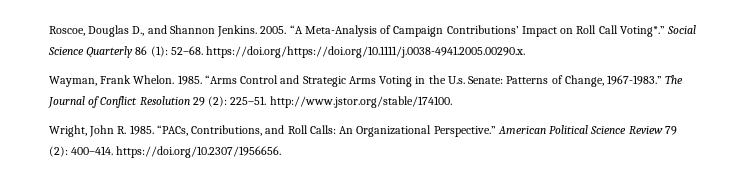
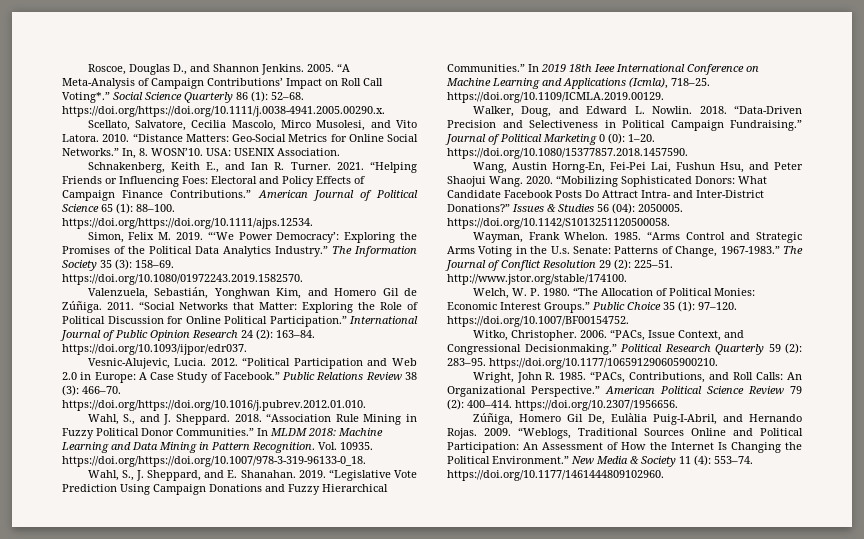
(526, 52) none -> [87,120,417,131] [62,133,418,142] [62,148,340,159] [87,161,417,173] [62,176,365,187] [62,190,418,201] [62,203,175,214] [62,218,313,229] [87,231,417,243] [62,246,417,257] [62,259,174,271] [62,274,303,285] [87,287,417,299] [62,301,418,313] [62,316,418,327] [60,329,315,341] [62,344,247,355] [87,357,417,369] [62,372,417,383] [62,385,121,396] [62,400,366,411] [87,413,417,425] [62,428,383,439] [61,442,373,453] [62,456,366,467] [87,469,417,481] [62,484,388,495] [447,64,759,75] [446,77,710,89] [447,92,664,103] [472,105,802,117] [447,120,802,131] [445,133,655,145] [447,148,688,159] [472,162,803,173] [447,175,767,187] [447,190,764,198] [447,203,683,214] [447,218,670,229] // Scellato, Salvatore, Cecilia Mascolo, Mirco Musolesi, and Vito Latora. 2010. “Distance Matters: Geo-Social Metrics for Online Social Networks.” In, 8. WOSN’10. USA: USENIX Association. // Schnakenberg, Keith E., and Ian R. Turner. 2021. “Helping Friends or Influencing Foes: Electoral and Policy Effects of Campaign Finance Contributions.” American Journal of Political Science 65 (1): 88–100. https://doi.org/https://doi.org/10.1111/ajps.12534. // Simon, Felix M. 2019. “‘We Power Democracy’: Exploring the Promises of the Political Data Analytics Industry.” The Information Society 35 (3): 158–69. https://doi.org/10.1080/01972243.2019.1582570. // Valenzuela, Sebastián, Yonghwan Kim, and Homero Gil de Zúñiga. 2011. “Social Networks that Matter: Exploring the Role of Political Discussion for Online Political Participation.” International Journal of Public Opinion Research 24 (2): 163–84. https://doi.org/10.1093/ijpor/edr037. // Vesnic-Alujevic, Lucia. 2012. “Political Participation and Web 2.0 in Europe: A Case Study of Facebook.” Public Relations Review 38 (3): 466–70. https://doi.org/https://doi.org/10.1016/j.pubrev.2012.01.010. // Wahl, S., and J. Sheppard. 2018. “Association Rule Mining in Fuzzy Political Donor Communities.” In MLDM 2018: Machine Learning and Data Mining in Pattern Recognition. Vol. 10935. https://doi.org/https://doi.org/10.1007/978-3-319-96133-0_18. // Wahl, S., J. Sheppard, and E. Shanahan. 2019. “Legislative Vote Prediction Using Campaign Donations and Fuzzy Hierarchical Communities.” In 2019 18th Ieee International Conference on Machine Learning and Applications (Icmla), 718–25. https://doi.org/10.1109/ICMLA.2019.00129. // Walker, Doug, and Edward L. Nowlin. 2018. “Data-Driven Precision and Selectiveness in Political Campaign Fundraising.” Journal of Political Marketing 0 (0): 1–20. https://doi.org/10.1080/15377857.2018.1457590. // Wang, Austin Horng-En, Fei-Pei Lai, Fushun Hsu, and Peter Shaojui Wang. 2020. “Mobilizing Sophisticated Donors: What Candidate Facebook Posts Do Attract Intra- and Inter-District Donations?” Issues & Studies 56 (04): 2050005. https://doi.org/10.1142/S1013251120500058.
(452, 102) none -> [472,287,755,299] [447,301,737,313] [447,316,629,327] [472,329,744,341] [447,343,802,355] [447,358,718,369] // Welch, W. P. 1980. “The Allocation of Political Monies: Economic Interest Groups.” Public Choice 35 (1): 97–120. https://doi.org/10.1007/BF00154752. // Witko, Christopher. 2006. “PACs, Issue Context, and Congressional Decisionmaking.” Political Research Quarterly 59 (2): 283–95. https://doi.org/10.1177/106591290605900210.
(282, 152) none -> [472,413,802,425] [447,427,803,439] [447,442,802,453] [447,455,753,467] [447,470,664,481] // Zúñiga, Homero Gil De, Eulàlia Puig-I-Abril, and Hernando Rojas. 2009. “Weblogs, Traditional Sources Online and Political Participation: An Assessment of How the Internet Is Changing the Political Environment.” New Media & Society 11 (4): 553–74. https://doi.org/10.1177/1461444809102960.

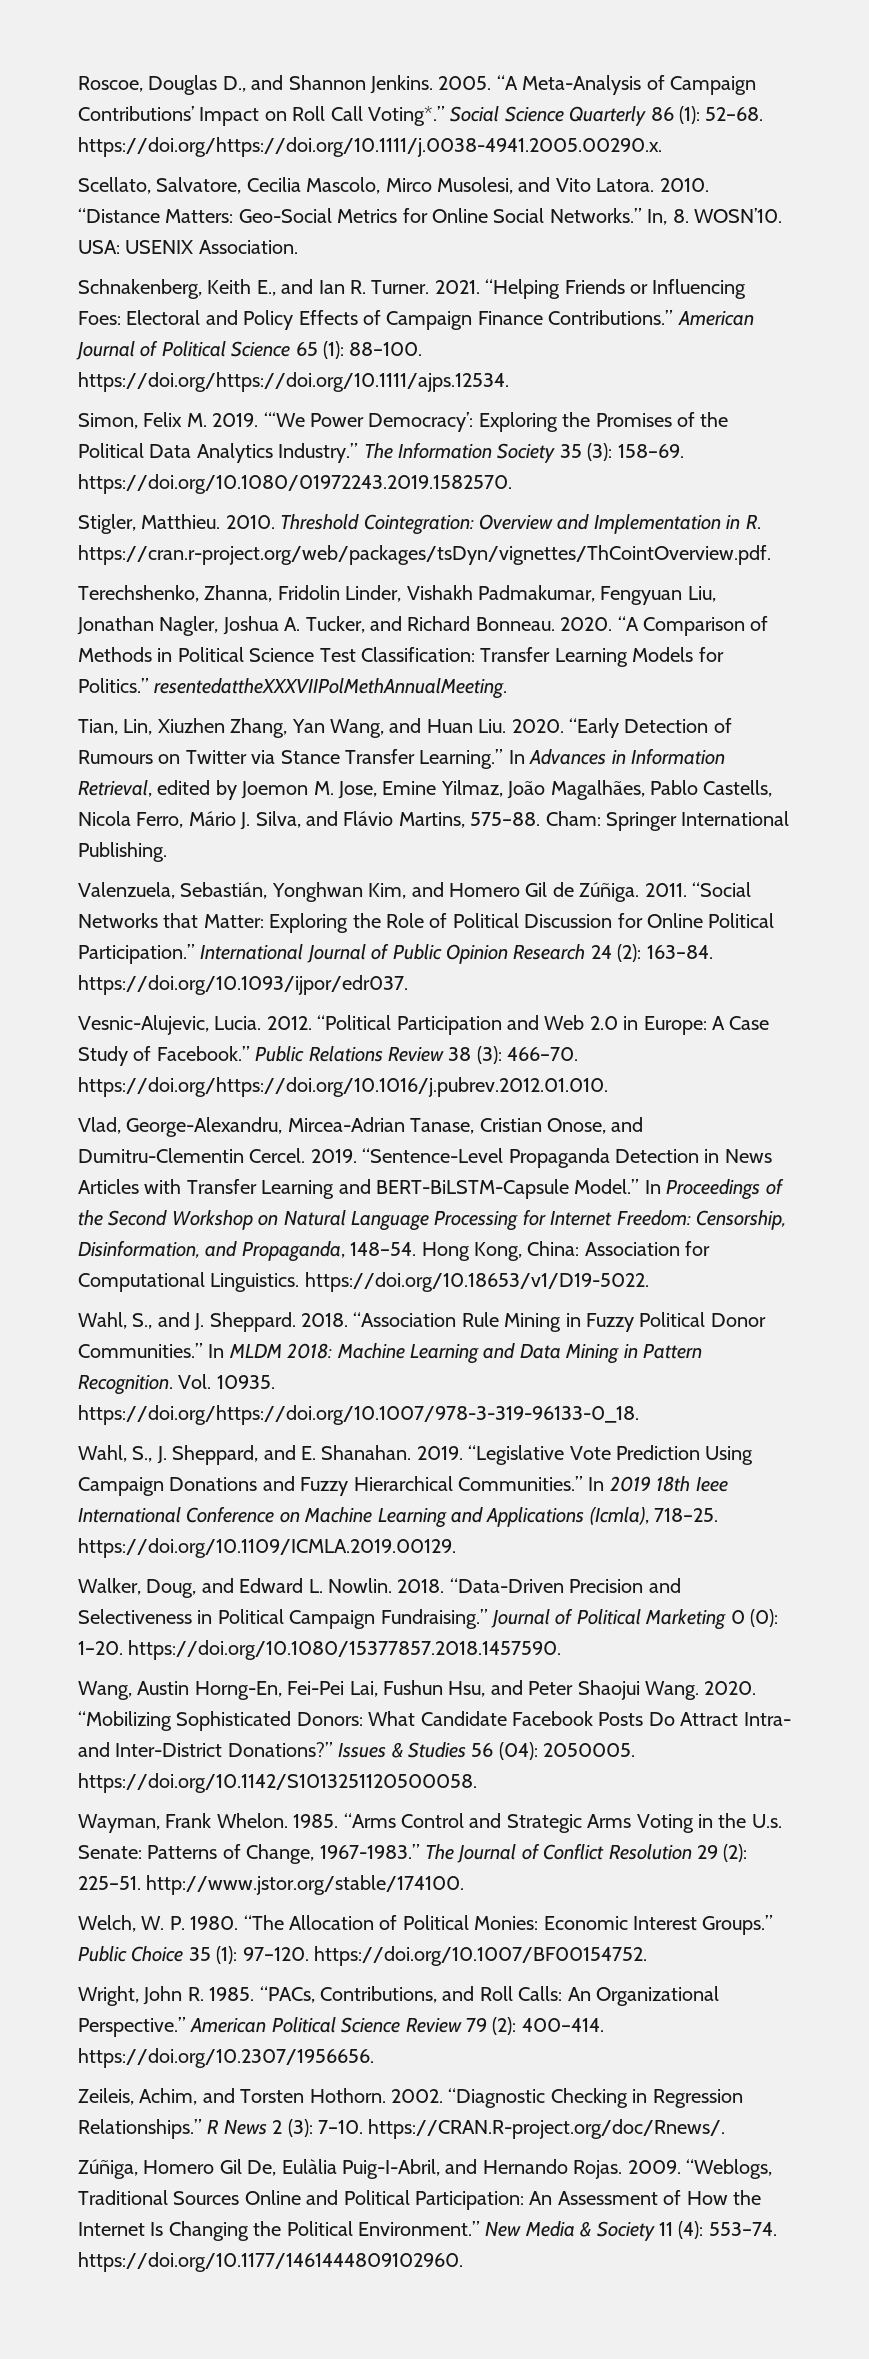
(303, 279) none -> [78,514,761,535] [78,545,771,565] [78,585,716,605] [77,616,769,636] [78,647,724,667] [78,678,508,699] [78,718,732,738] [78,749,725,769] [78,780,773,800] [78,811,790,831] [78,842,167,862] // Stigler, Matthieu. 2010. Threshold Cointegration: Overview and Implementation in R. https://cran.r-project.org/web/packages/tsDyn/vignettes/ThCointOverview.pdf. // Terechshenko, Zhanna, Fridolin Linder, Vishakh Padmakumar, Fengyuan Liu, Jonathan Nagler, Joshua A. Tucker, and Richard Bonneau. 2020. “A Comparison of Methods in Political Science Test Classification: Transfer Learning Models for Politics.” resentedattheXXXVIIPolMethAnnualMeeting. // Tian, Lin, Xiuzhen Zhang, Yan Wang, and Huan Liu. 2020. “Early Detection of Rumours on Twitter via Stance Transfer Learning.” In Advances in Information Retrieval, edited by Joemon M. Jose, Emine Yilmaz, João Magalhães, Pablo Castells, Nicola Ferro, Mário J. Silva, and Flávio Martins, 575–88. Cham: Springer International Publishing.
(366, 405) none -> [78,1117,644,1137] [78,1148,772,1168] [78,1179,784,1200] [78,1210,786,1231] [78,1241,711,1262] [78,1272,649,1292] // Vlad, George-Alexandru, Mircea-Adrian Tanase, Cristian Onose, and Dumitru-Clementin Cercel. 2019. “Sentence-Level Propaganda Detection in News Articles with Transfer Learning and BERT-BiLSTM-Capsule Model.” In Proceedings of the Second Workshop on Natural Language Processing for Internet Freedom: Censorship, Disinformation, and Propaganda, 148–54. Hong Kong, China: Association for Computational Linguistics. https://doi.org/10.18653/v1/D19-5022.
[472,329,744,341] [447,343,802,355] [447,358,718,369] // Witko, Christopher. 2006. “PACs, Issue Context, and Congressional Decisionmaking.” Political Research Quarterly 59 (2): 283–95. https://doi.org/10.1177/106591290605900210. -> (647, 1956) none
(678, 405) none -> [78,2088,743,2108] [78,2119,726,2139] // Zeileis, Achim, and Torsten Hothorn. 2002. “Diagnostic Checking in Regression Relationships.” R News 2 (3): 7–10. https://CRAN.R-project.org/doc/Rnews/.

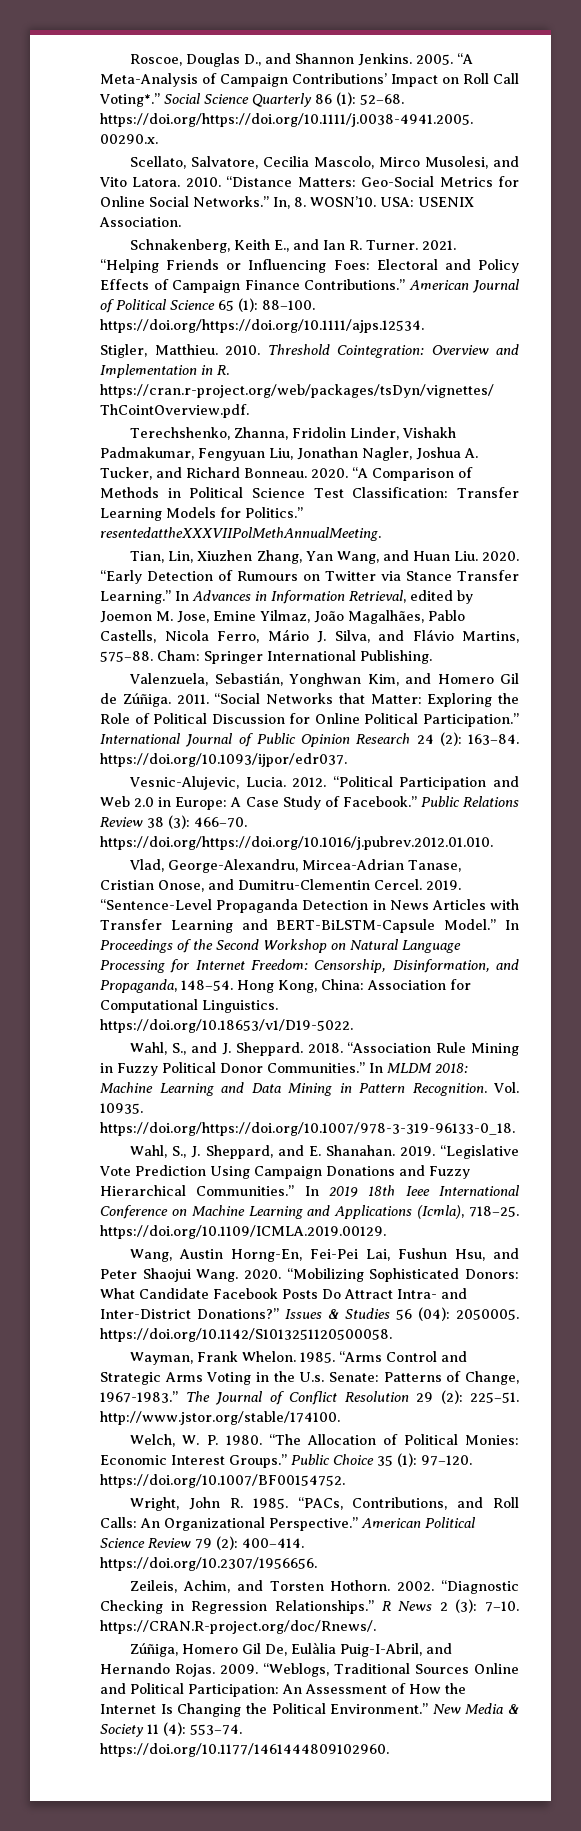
[78,412,729,432] [78,443,684,463] [78,474,512,494] // Simon, Felix M. 2019. “‘We Power Democracy’: Exploring the Promises of the Political Data Analytics Industry.” The Information Society 35 (3): 158–69. https://doi.org/10.1080/01972243.2019.1582570. -> (424, 326) none
[78,1578,681,1598] [78,1609,778,1630] [78,1640,562,1660] // Walker, Doug, and Edward L. Nowlin. 2018. “Data-Driven Precision and Selectiveness in Political Campaign Fundraising.” Journal of Political Marketing 0 (0): 1–20. https://doi.org/10.1080/15377857.2018.1457590. -> (386, 1232) none

